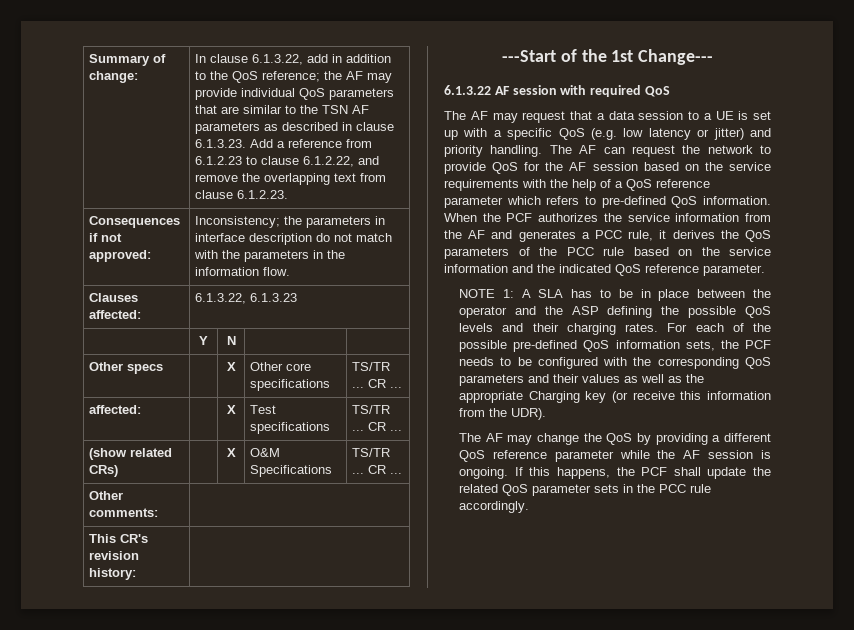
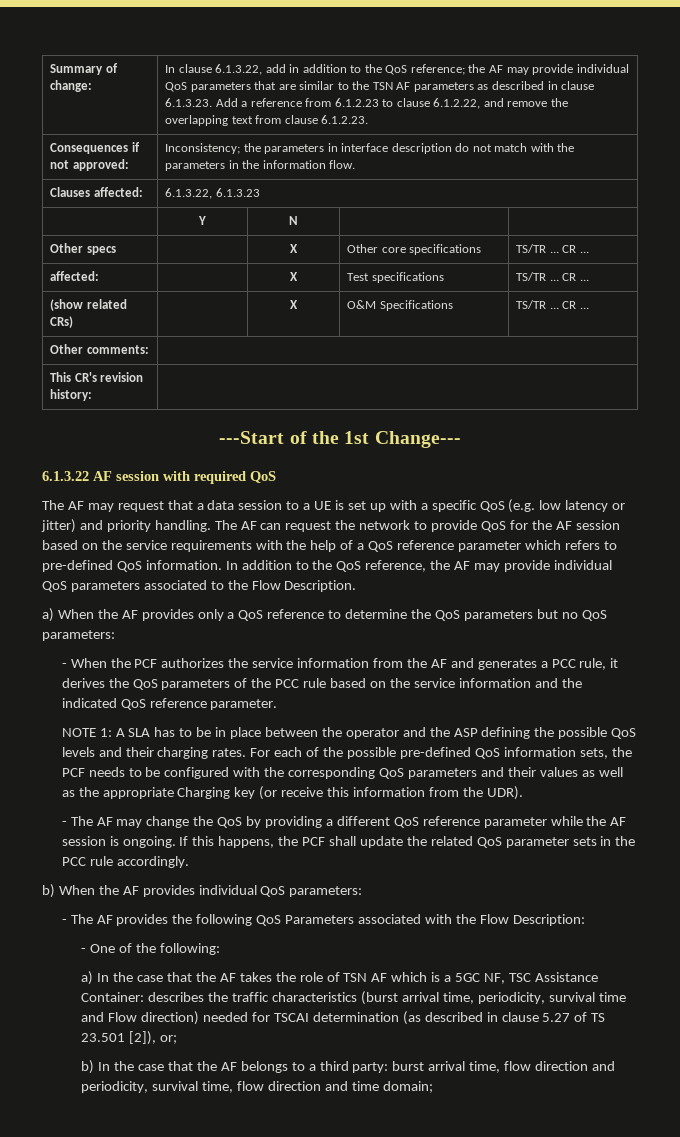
(771, 200) none -> [225,560,612,572] [42,580,357,592] [42,608,607,622] [42,630,115,641] [61,663,67,668] In addition to the QoS reference, the AF may provide individual QoS parameters associated to the Flow Description. // a) When the AF provides only a QoS reference to determine the QoS parameters but no QoS parameters: // -
(547, 414) none -> [61,821,67,826] -
(530, 507) none -> [42,884,363,898] [61,914,585,926] [81,943,221,955] [81,971,598,985] [81,991,626,1005] [81,1011,606,1025] [81,1031,178,1045] [81,1060,615,1074] [81,1081,433,1093] // b) When the AF provides individual QoS parameters: // - The AF provides the following QoS Parameters associated with the Flow Description: // - One of the following: // a) In the case that the AF takes the role of TSN AF which is a 5GC NF, TSC Assistance Container: describes the traffic characteristics (burst arrival time, periodicity, survival time and Flow direction) needed for TSCAI determination (as described in clause 5.27 of TS 23.501 [2]), or; // b) In the case that the AF belongs to a third party: burst arrival time, flow direction and periodicity, survival time, flow direction and time domain;

